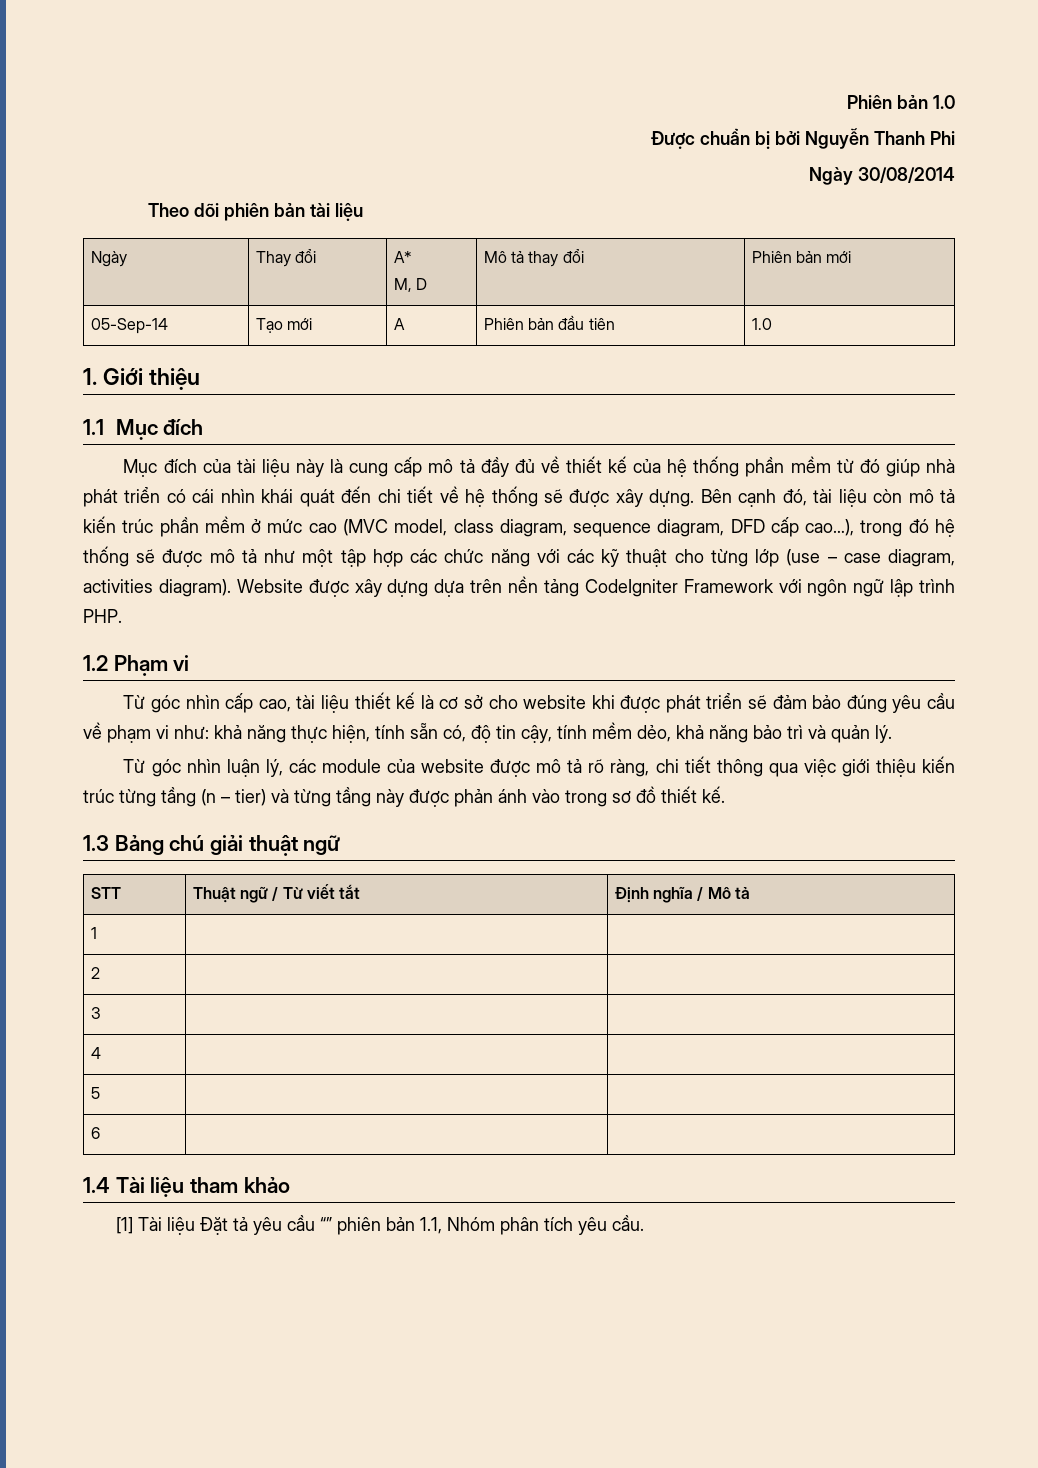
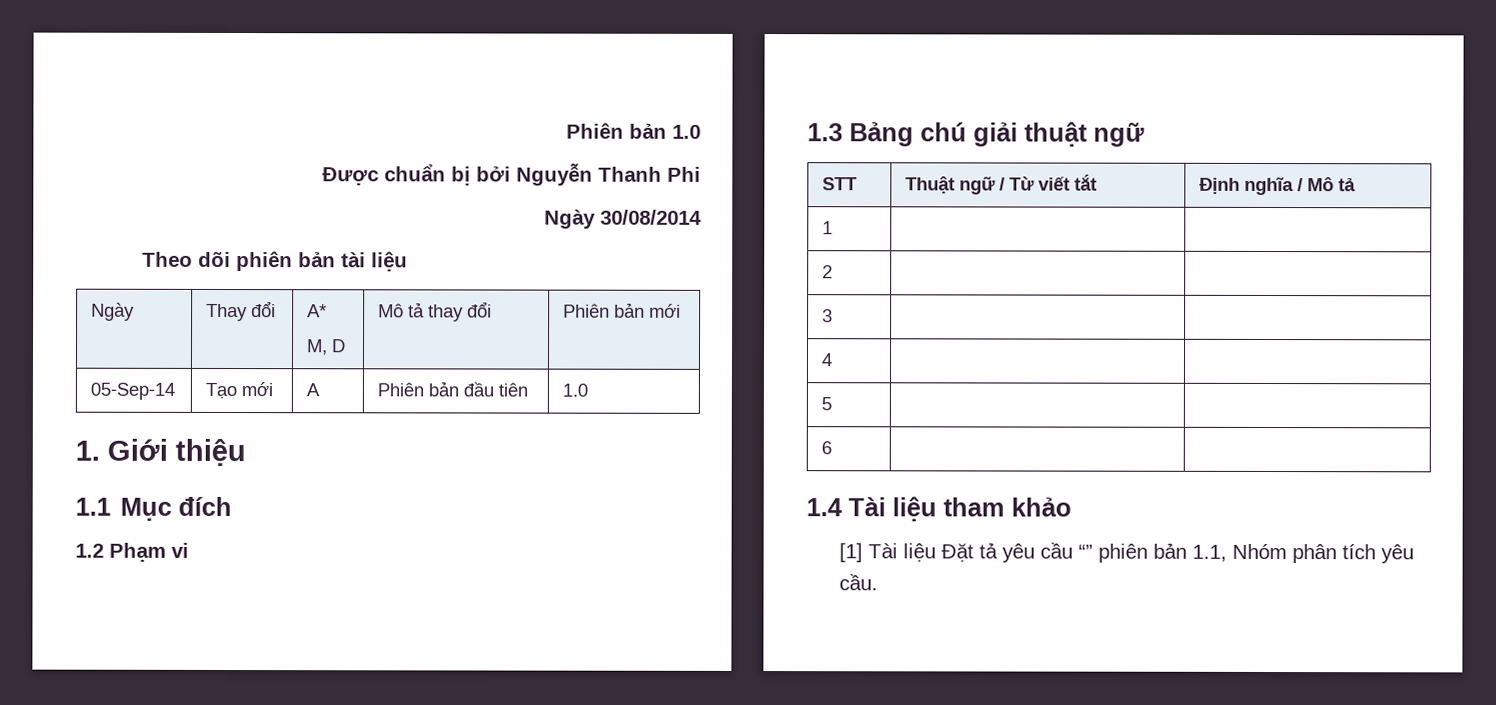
[123,456,955,477] [83,486,956,507] [83,516,956,537] [83,546,956,567] [83,576,955,597] [83,609,122,623] [83,655,190,676] [123,692,955,713] [83,722,892,743] [123,756,956,777] [83,786,725,807] Mục đích của tài liệu này là cung cấp mô tả đầy đủ về thiết kế của hệ thống phần mềm từ đó giúp nhà phát triển có cái nhìn khái quát đến chi tiết về hệ thống sẽ được xây dựng. Bên cạnh đó, tài liệu còn mô tả kiến trúc phần mềm ở mức cao (MVC model, class diagram, sequence diagram, DFD cấp cao…), trong đó hệ thống sẽ được mô tả như một tập hợp các chức năng với các kỹ thuật cho từng lớp (use – case diagram, activities diagram). Website được xây dựng dựa trên nền tảng CodeIgniter Framework với ngôn ngữ lập trình PHP. // 1.2 Phạm vi // Từ góc nhìn cấp cao, tài liệu thiết kế là cơ sở cho website khi được phát triển sẽ đảm bảo đúng yêu cầu về phạm vi như: khả năng thực hiện, tính sẵn có, độ tin cậy, tính mềm dẻo, khả năng bảo trì và quản lý. // Từ góc nhìn luận lý, các module của website được mô tả rõ ràng, chi tiết thông qua việc giới thiệu kiến trúc từng tầng (n – tier) và từng tầng này được phản ánh vào trong sơ đồ thiết kế. -> [75,542,189,562] 1.2 Phạm vi

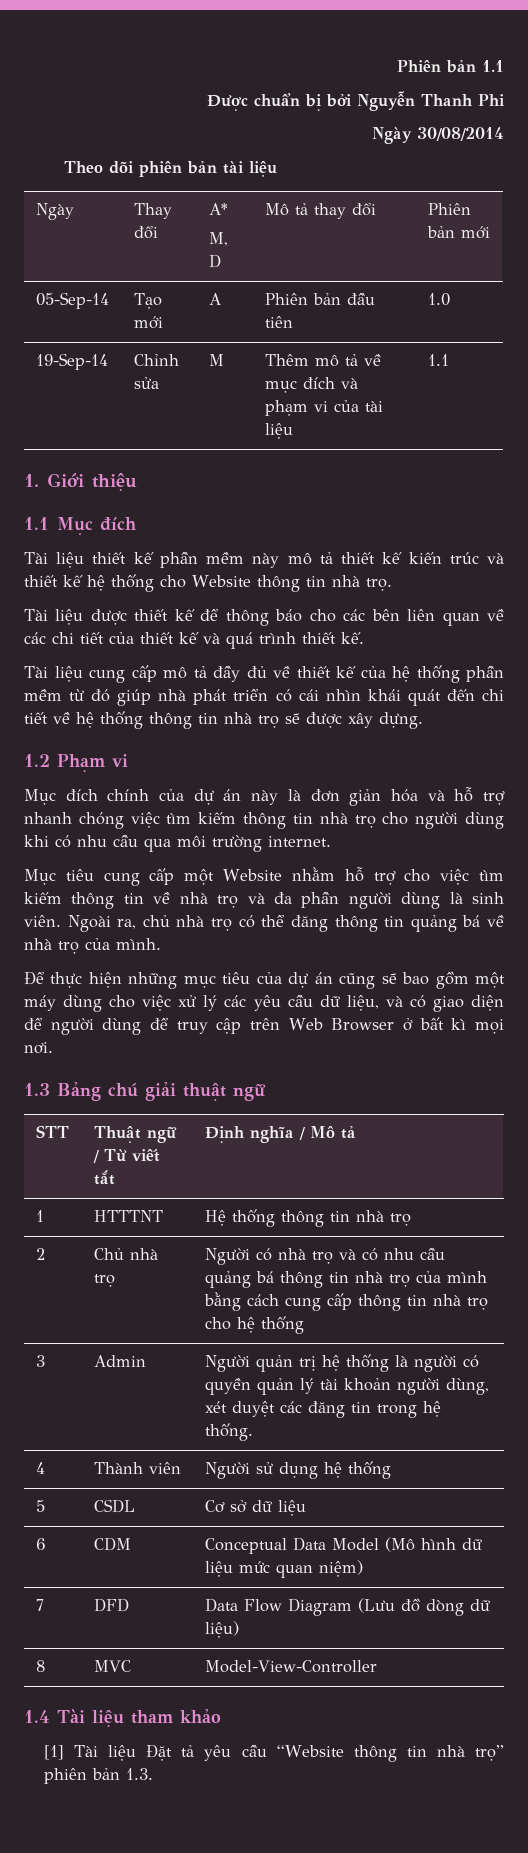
[566,122,701,139] Phiên bản 1.0 -> [397,60,504,73] Phiên bản 1.1
(589, 390) none -> [36,353,109,370] [134,354,180,366] [134,377,160,389] [209,354,225,366] [265,354,382,367] [265,377,359,393] [265,400,384,416] [265,423,294,439] [428,354,450,366] // 19-Sep-14 | Chỉnh sửa | M | Thêm mô tả về mục đích và phạm vi của tài liệu | 1.1
[75,542,189,562] 1.2 Phạm vi -> [24,551,504,568] [24,574,392,592] [24,608,504,626] [24,632,364,649] [24,665,504,683] [24,688,505,706] [24,711,423,729] [24,754,128,772] [24,787,505,806] [24,812,504,829] [24,834,331,852] [24,867,504,886] [24,891,505,909] [24,914,505,932] [24,938,161,954] [24,971,505,989] [24,994,504,1012] [24,1017,504,1035] [24,1042,53,1054] Tài liệu thiết kế phần mềm này mô tả thiết kế kiến trúc và thiết kế hệ thống cho Website thông tin nhà trọ. // Tài liệu được thiết kế để thông báo cho các bên liên quan về các chi tiết của thiết kế và quá trình thiết kế. // Tài liệu cung cấp mô tả đầy đủ về thiết kế của hệ thống phần mềm từ đó giúp nhà phát triển có cái nhìn khái quát đến chi tiết về hệ thống thông tin nhà trọ sẽ được xây dựng. // 1.2 Phạm vi // Mục đích chính của dự án này là đơn giản hóa và hỗ trợ nhanh chóng việc tìm kiếm thông tin nhà trọ cho người dùng khi có nhu cầu qua môi trường internet. // Mục tiêu cung cấp một Website nhằm hỗ trợ cho việc tìm kiếm thông tin về nhà trọ và đa phần người dùng là sinh viên. Ngoài ra, chủ nhà trọ có thể đăng thông tin quảng bá về nhà trọ của mình. // Để thực hiện những mục tiêu của dự án cũng sẽ bao gồm một máy dùng cho việc xử lý các yêu cầu dữ liệu, và có giao diện để người dùng để truy cập trên Web Browser ở bất kì mọi nơi.
[822,265,834,279] [822,309,834,323] [821,353,833,367] [821,397,833,411] [821,441,833,455] | // 2 | | // 3 | | // 4 | | // 5 | | // 6 | | -> [94,1210,164,1222] [205,1209,412,1227] [36,1248,46,1260] [94,1248,159,1260] [94,1274,116,1287] [205,1247,446,1265] [205,1271,488,1288] [204,1292,489,1311] [205,1316,305,1334] [36,1355,46,1367] [94,1355,147,1367] [205,1354,480,1372] [205,1378,490,1395] [205,1401,442,1418] [205,1423,254,1441] [36,1462,46,1474] [94,1462,182,1474] [205,1461,392,1479] [36,1500,46,1512] [94,1499,136,1513] [205,1500,307,1516] [36,1538,47,1550] [94,1537,132,1551] [205,1537,484,1554] [205,1560,364,1578] [36,1599,45,1611] [94,1598,130,1612] [205,1598,492,1616] [205,1621,240,1638] [36,1660,46,1672] [94,1660,132,1672] [205,1660,378,1673] HTTTNT | Hệ thống thông tin nhà trọ // 2 | Chủ nhà trọ | Người có nhà trọ và có nhu cầu quảng bá thông tin nhà trọ của mình bằng cách cung cấp thông tin nhà trọ cho hệ thống // 3 | Admin | Người quản trị hệ thống là người có quyền quản lý tài khoản người dùng, xét duyệt các đăng tin trong hệ thống. // 4 | Thành viên | Người sử dụng hệ thống // 5 | CSDL | Cơ sở dữ liệu // 6 | CDM | Conceptual Data Model (Mô hình dữ liệu mức quan niệm) // 7 | DFD | Data Flow Diagram (Lưu đồ dòng dữ liệu) // 8 | MVC | Model-View-Controller
[1078,542,1415,564] [839,574,879,591] “” phiên bản 1.1, Nhóm phân tích yêu cầu. -> [276,1745,504,1762] [43,1768,153,1784] “Website thông tin nhà trọ” phiên bản 1.3.

